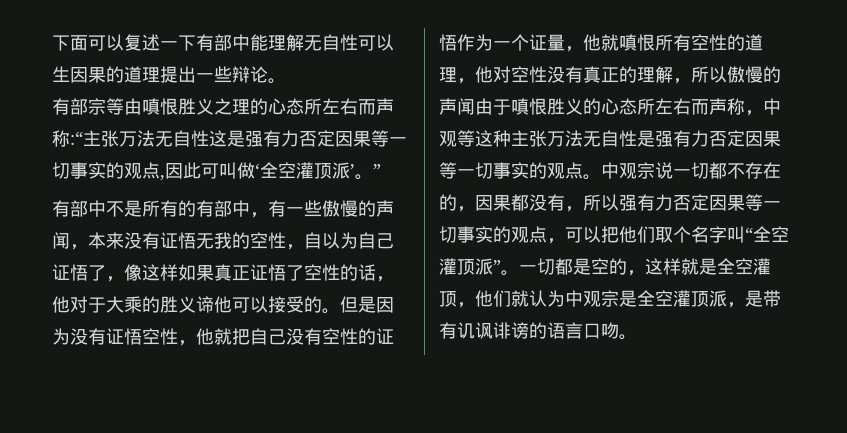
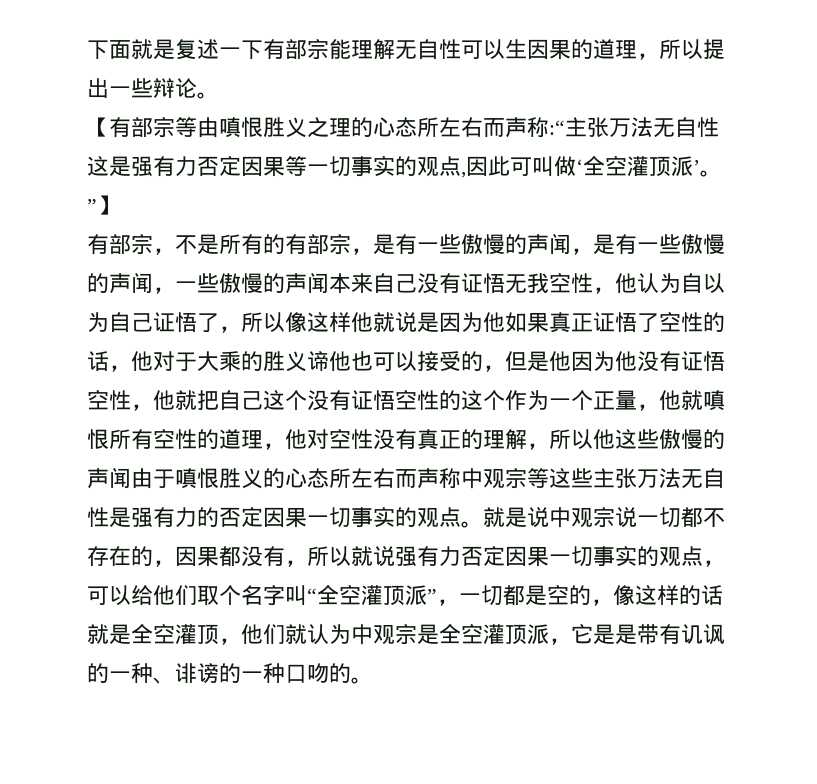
[88,34,124,51] 可以 -> [131,39,175,59] 就是
[232,34,250,51] 中 -> [307,39,329,60] 宗
(160, 75) none -> [637,39,703,60] ，所以
(286, 81) none -> [87,117,109,137] 【
[52,200,106,217] // 有部中 -> [97,195,119,215] [87,234,175,255] 】 // 有部宗，
[232,200,394,218] [52,232,304,250] 中，有一些傲慢的声闻，本来没有证悟无我的空性， -> [329,233,725,255] [87,272,681,294] 宗，是有一些傲慢的声闻，是有一些傲慢的声闻，一些傲慢的声闻本来自己没有证悟无我空性，他认为
[124,264,178,281] 像这样 -> [241,312,505,333] 所以像这样他就说是因为他
(232, 304) none -> [351,351,373,371] 也
[322,296,394,314] [52,328,70,345] 。但是因为 -> [483,351,637,372] ，但是他因为他
[286,328,394,345] [439,34,457,51] 没有空性的证悟 -> [263,390,505,411] 这个没有证悟空性的这个
[529,34,547,50] 证 -> [593,391,615,410] 正
(727, 74) none -> [593,429,659,449] 他这些
[745,98,781,116] [439,130,511,147] ，中观等这种 -> [461,468,593,489] 中观宗等这些
[709,130,781,147] [439,162,457,179] 否定因果等 -> [197,507,307,528] 的否定因果
(601, 177) none -> [483,507,549,528] 就是说
[619,194,763,211] 强有力否定因果等 -> [351,546,549,567] 就说强有力否定因果
[601,226,619,243] 把 -> [131,585,153,605] 给
[501,270,519,276] 。 -> [437,599,459,606] ，
[645,258,681,275] 这样 -> [613,585,723,605] 像这样的话
(745, 305) none -> [571,624,615,644] 它是
[493,322,619,339] 诽谤的语言口吻 -> [87,663,351,684] 的一种、诽谤的一种口吻的

